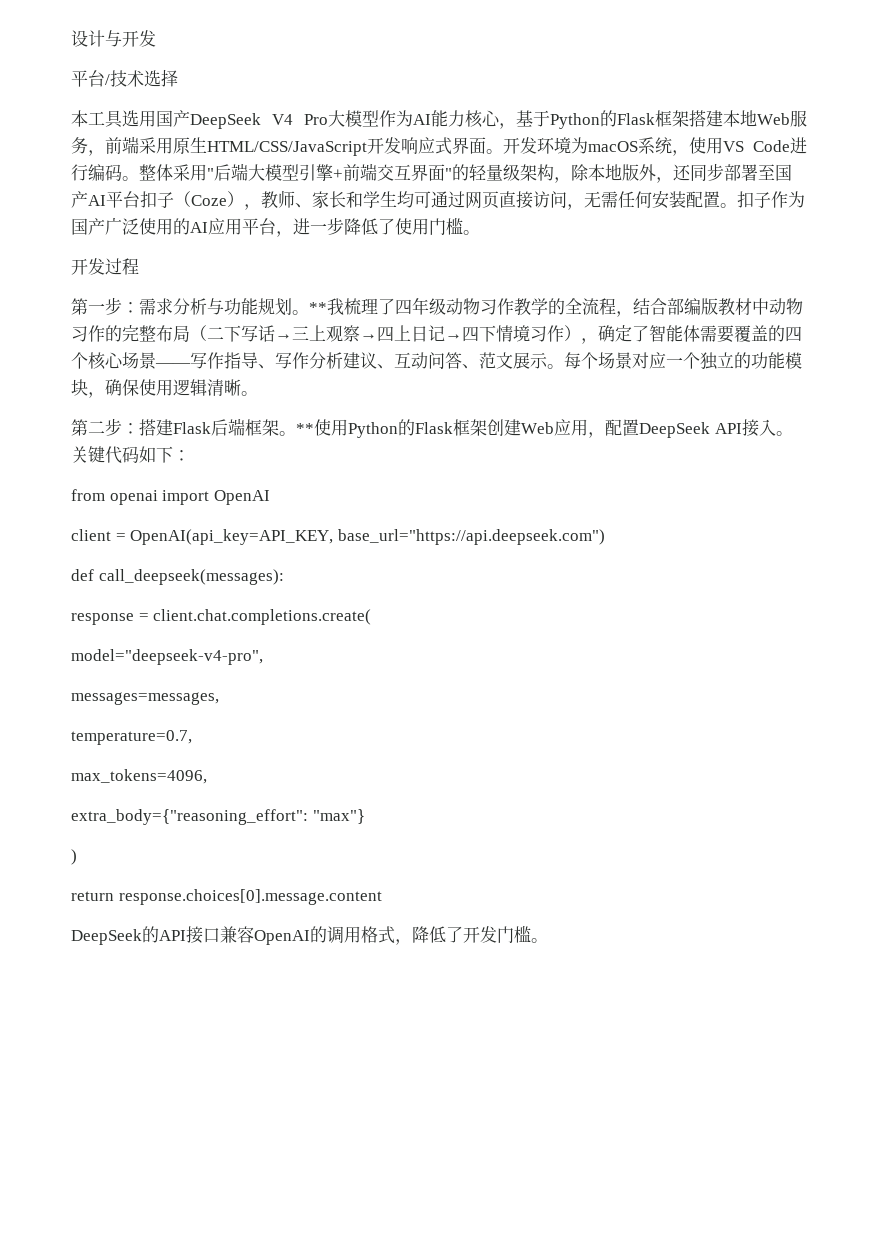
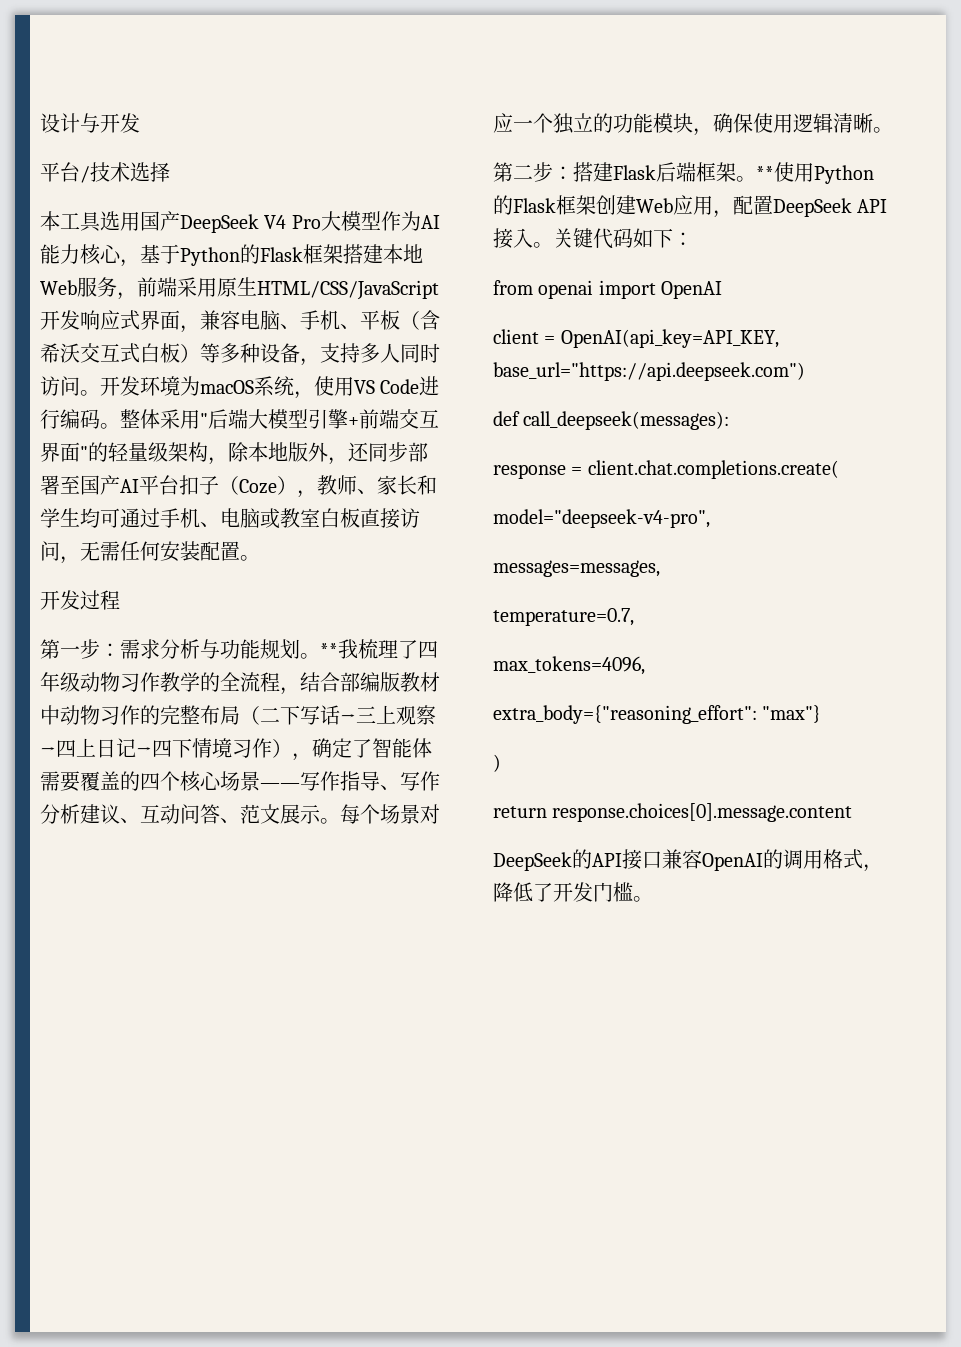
(486, 145) none -> [180,310,440,333] [40,343,440,366] [40,376,80,396] ，兼容电脑、手机、平板（含希沃交互式白板）等多种设备，支持多人同时访问
[465,191,499,209] 网页 -> [160,508,360,529] 手机、电脑或教室白板
[737,191,805,208] [71,217,480,237] 扣子作为国产广泛使用的AI应用平台，进一步降低了使用门槛。 -> (260, 558) none

